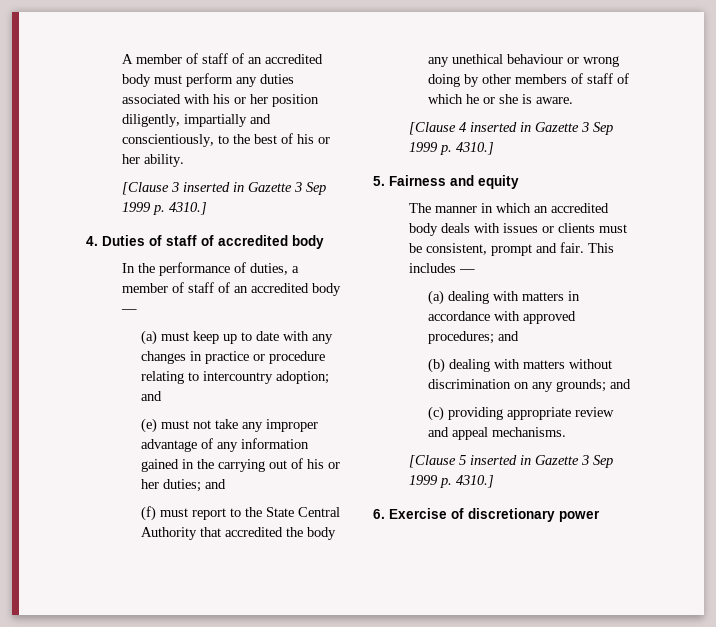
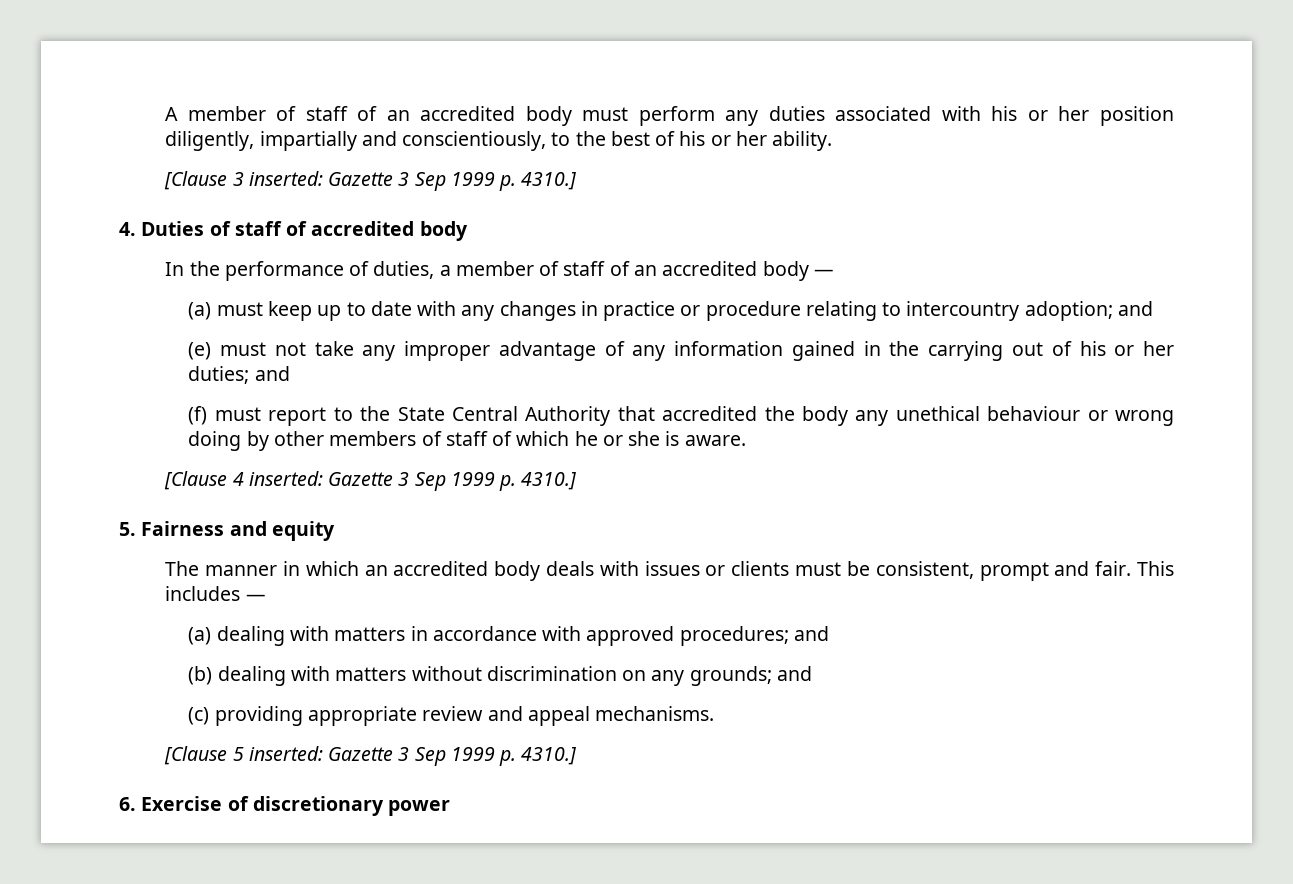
[183,182,245,192] inserted in -> [248,171,323,186] inserted:
[470,122,532,132] inserted in -> [248,471,323,486] inserted:
[470,455,532,465] inserted in -> [248,746,323,761] inserted:

